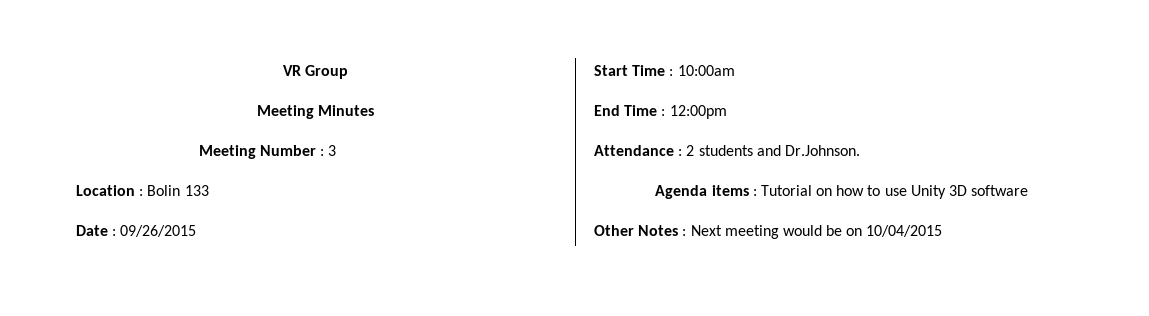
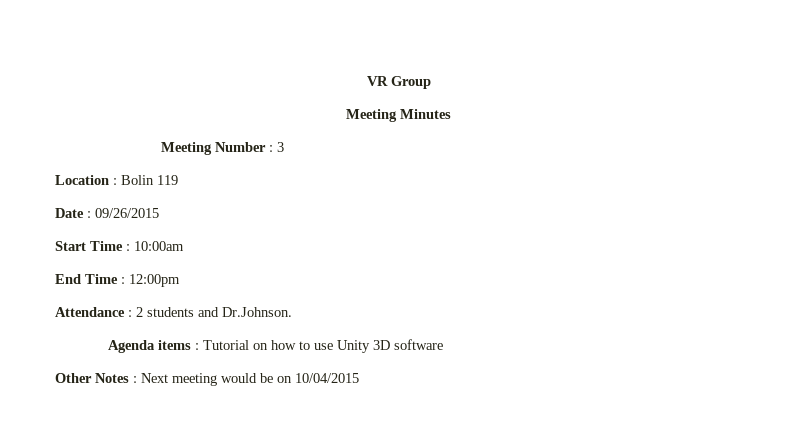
[184,185,209,196] 133 -> [157,175,178,185] 119

